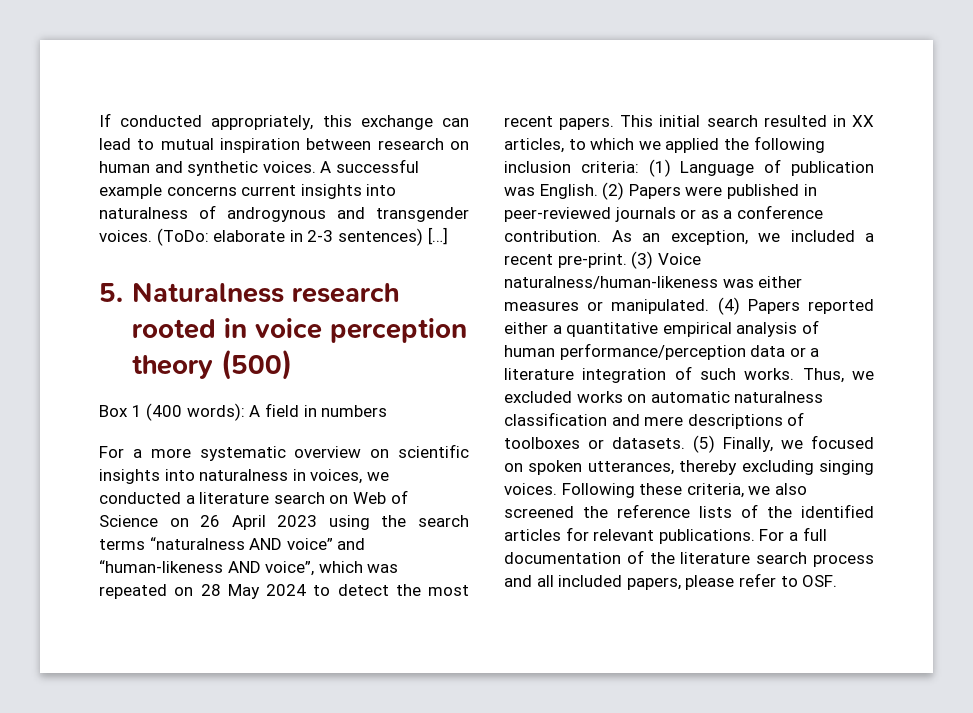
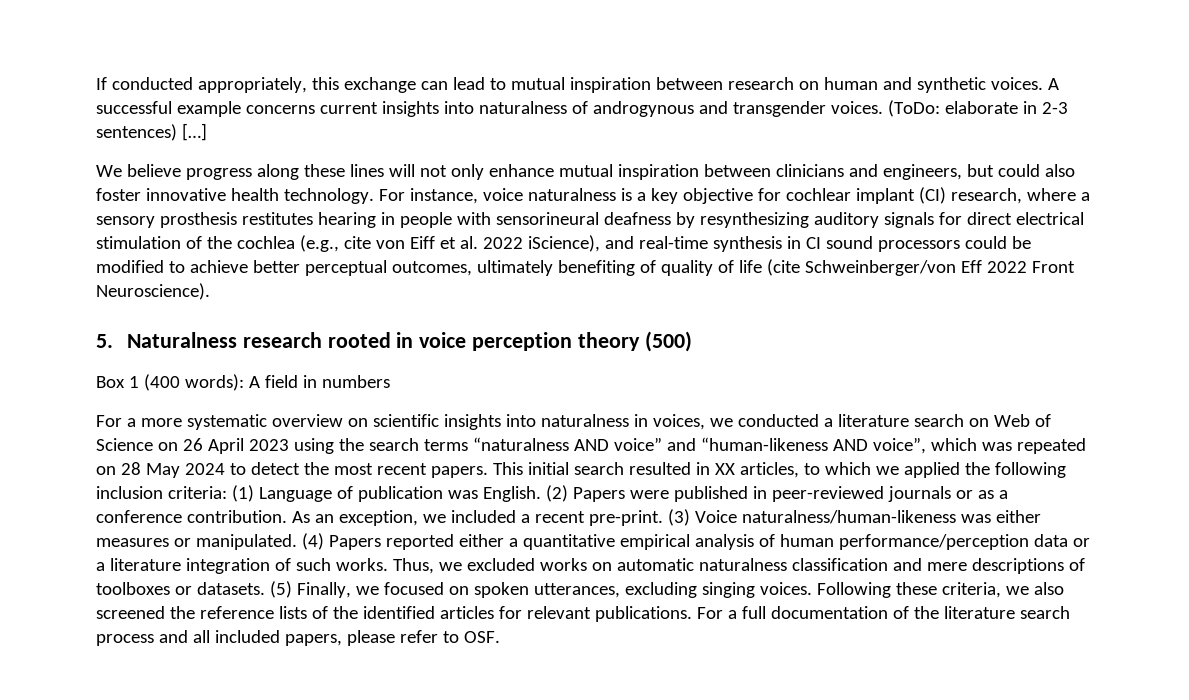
(448, 236) none -> [96,164,1075,180] [96,187,1090,204] [96,212,1084,228] [96,235,1031,252] [96,259,1075,276] [96,283,210,300] // We believe progress along these lines will not only enhance mutual inspiration between clinicians and engineers, but could also foster innovative health technology. For instance, voice naturalness is a key objective for cochlear implant (CI) research, where a sensory prosthesis restitutes hearing in people with sensorineural deafness by resynthesizing auditory signals for direct electrical stimulation of the cochlea (e.g., cite von Eiff et al. 2022 iScience), and real-time synthesis in CI sound processors could be modified to achieve better perceptual outcomes, ultimately benefiting of quality of life (cite Schweinberger/von Eff 2022 Front Neuroscience).
[679,460,738,475] thereby -> (620, 590) none

